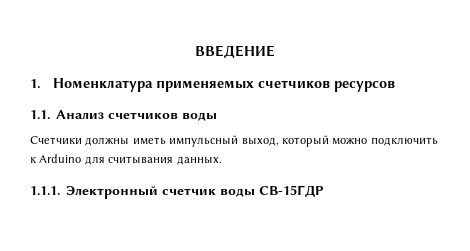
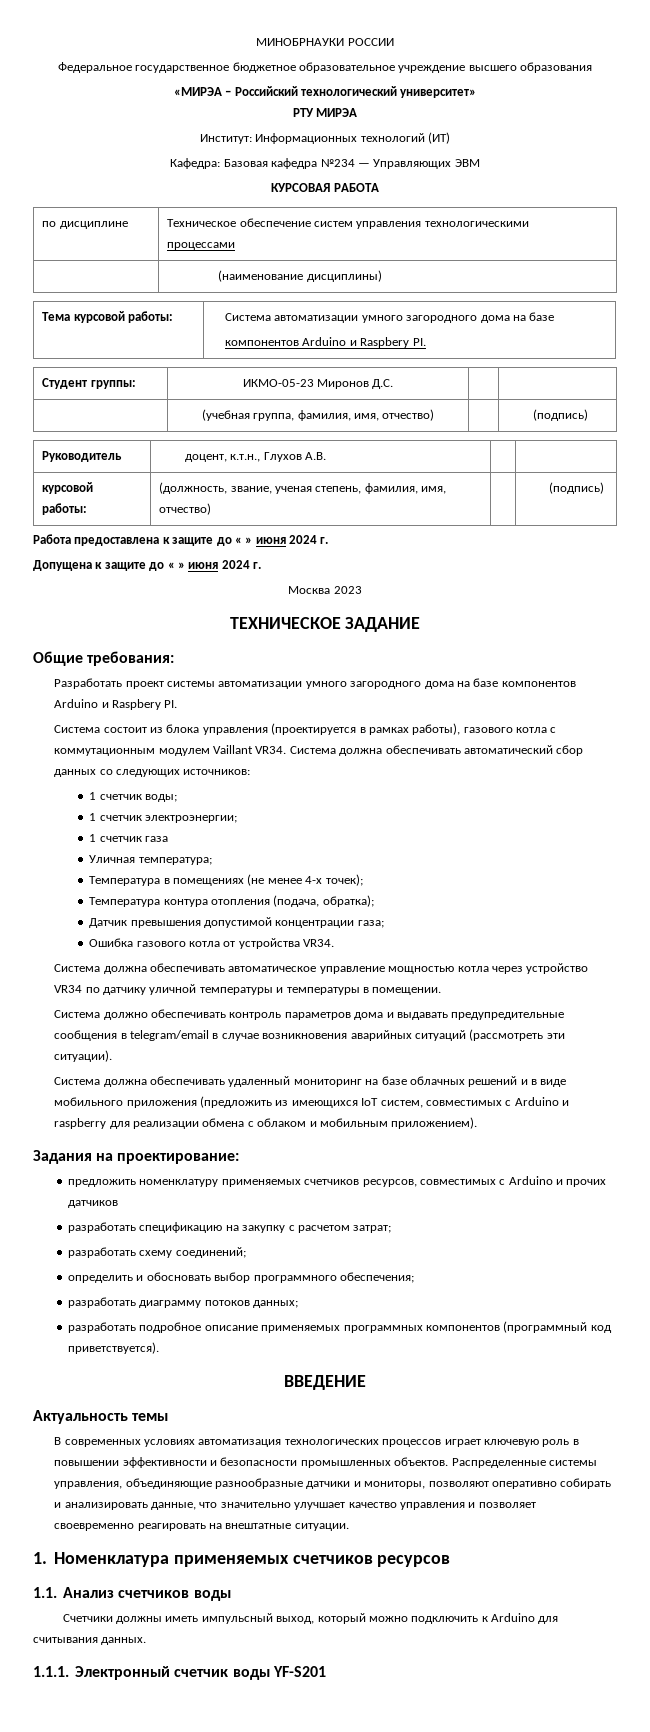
[195,45,275,59] ВВЕДЕНИЕ -> [256,38,394,46] [57,62,593,73] [173,86,477,98] [292,108,358,117] [199,132,451,144] [170,158,480,169] [271,183,379,192] [42,221,128,229] [167,218,529,229] [167,242,236,250] [218,270,382,282] [42,311,174,323] [225,312,555,323] [225,337,426,348] [42,378,136,389] [242,379,394,389] [201,409,435,421] [532,409,588,421] [42,451,123,462] [184,452,326,462] [42,482,94,494] [42,503,88,515] [159,482,447,494] [159,503,212,515] [549,482,605,494] [33,534,329,546] [33,560,261,571] [288,586,362,594] [229,617,421,632] [33,651,175,666] [54,678,576,689] [54,699,178,710] [54,723,557,735] [54,745,584,756] [54,769,251,777] [89,792,178,802] [89,813,238,823] [89,834,169,842] [89,855,212,865] [89,874,363,886] [89,895,374,907] [89,917,384,928] [89,938,335,949] [54,963,589,974] [54,984,442,995] [54,1009,565,1020] [54,1029,565,1041] [54,1050,113,1062] [54,1076,567,1087] [54,1096,570,1108] [54,1117,478,1129] [33,1150,240,1164] [68,1176,607,1187] [68,1200,119,1208] [68,1222,392,1233] [68,1247,246,1258] [68,1272,414,1283] [68,1297,299,1308] [68,1321,612,1333] [68,1342,160,1354] [284,1375,366,1390] [33,1410,169,1424] [54,1437,579,1447] [54,1457,597,1468] [54,1478,612,1489] [54,1502,536,1510] [54,1523,349,1531] МИНОБРНАУКИ РОССИИ // Федеральное государственное бюджетное образовательное учреждение высшего образования // «МИРЭА – Российский технологический университет» // РТУ МИРЭА // Институт: Информационных технологий (ИТ) // Кафедра: Базовая кафедра №234 — Управляющих ЭВМ // КУРСОВАЯ РАБОТА // по дисциплине | Техническое обеспечение систем управления технологическими // процессами // | (наименование дисциплины) // Тема курсовой работы: | Система автоматизации умного загородного дома на базе // компонентов Arduino и Raspbery PI. // Студент группы: | ИКМО-05-23 Миронов Д.С. | | // | (учебная группа, фамилия, имя, отчество) | | (подпись) // Руководитель | доцент, к.т.н., Глухов А.В. | | // курсовой работы: | (должность, звание, ученая степень, фамилия, имя, отчество) | | (подпись) // Работа предоставлена к защите до « » июня 2024 г. // Допущена к защите до « » июня 2024 г. // Москва 2023 // ТЕХНИЧЕСКОЕ ЗАДАНИЕ // Общие требования: // Разработать проект системы автоматизации умного загородного дома на базе компонентов Arduino и Raspbery PI. // Система состоит из блока управления (проектируется в рамках работы), газового котла с коммутационным модулем Vaillant VR34. Система должна обеспечивать автоматический сбор данных со следующих источников: // 1 счетчик воды; // 1 счетчик электроэнергии; // 1 счетчик газа // Уличная температура; // Температура в помещениях (не менее 4-х точек); // Температура контура отопления (подача, обратка); // Датчик превышения допустимой концентрации газа; // Ошибка газового котла от устройства VR34. // Система должна обеспечивать автоматическое управление мощностью котла через устройство VR34 по датчику уличной температуры и температуры в помещении. // Система должно обеспечивать контроль параметров дома и выдавать предупредительные сообщения в telegram/email в случае возникновения аварийных ситуаций (рассмотреть эти ситуации). // Система должна обеспечивать удаленный мониторинг на базе облачных решений и в виде мобильного приложения (предложить из имеющихся IoT систем, совместимых с Arduino и raspberry для реализации обмена с облаком и мобильным приложением). // Задания на проектирование: // предложить номенклатуру применяемых счетчиков ресурсов, совместимых с Arduino и прочих датчиков // разработать спецификацию на закупку с расчетом затрат; // разработать схему соединений; // определить и обосновать выбор программного обеспечения; // разработать диаграмму потоков данных; // разработать подробное описание применяемых программных компонентов (программный код приветствуется). // ВВЕДЕНИЕ // Актуальность темы // В современных условиях автоматизация технологических процессов играет ключевую роль в повышении эффективности и безопасности промышленных объектов. Распределенные системы управления, объединяющие разнообразные датчики и мониторы, позволяют оперативно собирать и анализировать данные, что значительно улучшает качество управления и позволяет своевременно реагировать на внештатные ситуации.
[259,185,325,197] СВ-15ГДР -> [272,1666,326,1677] YF-S201

